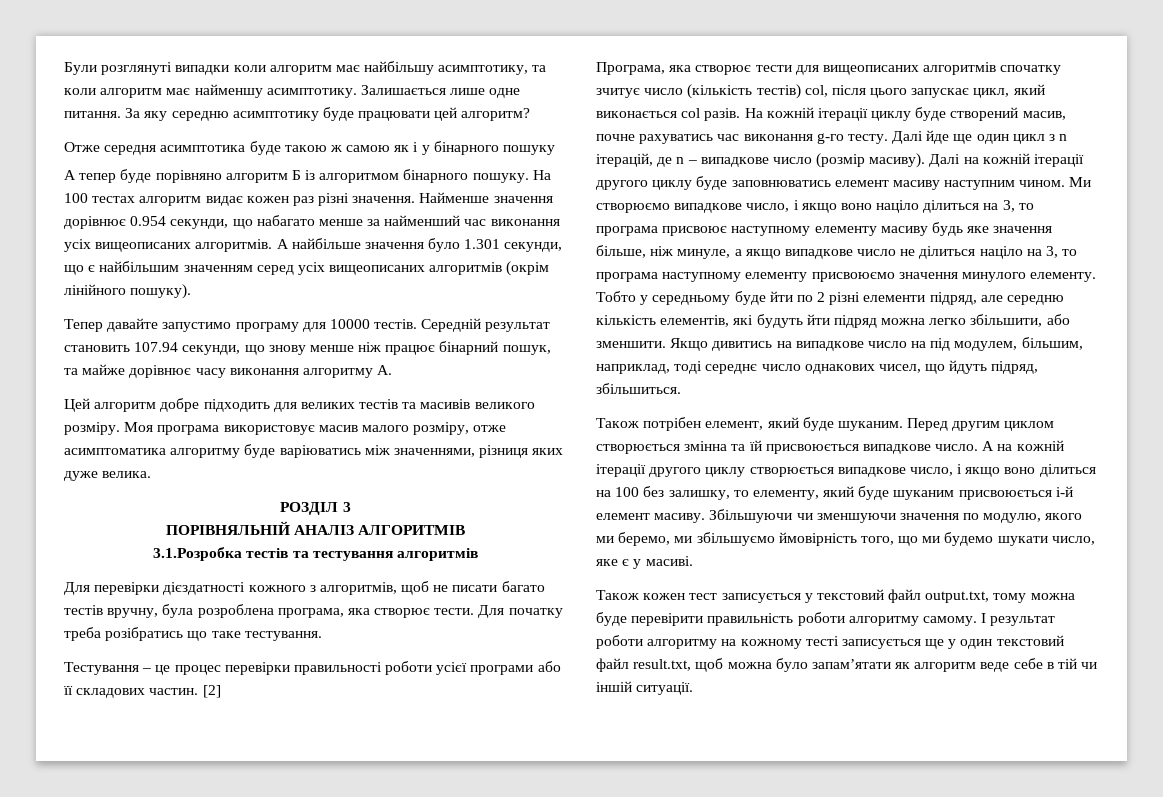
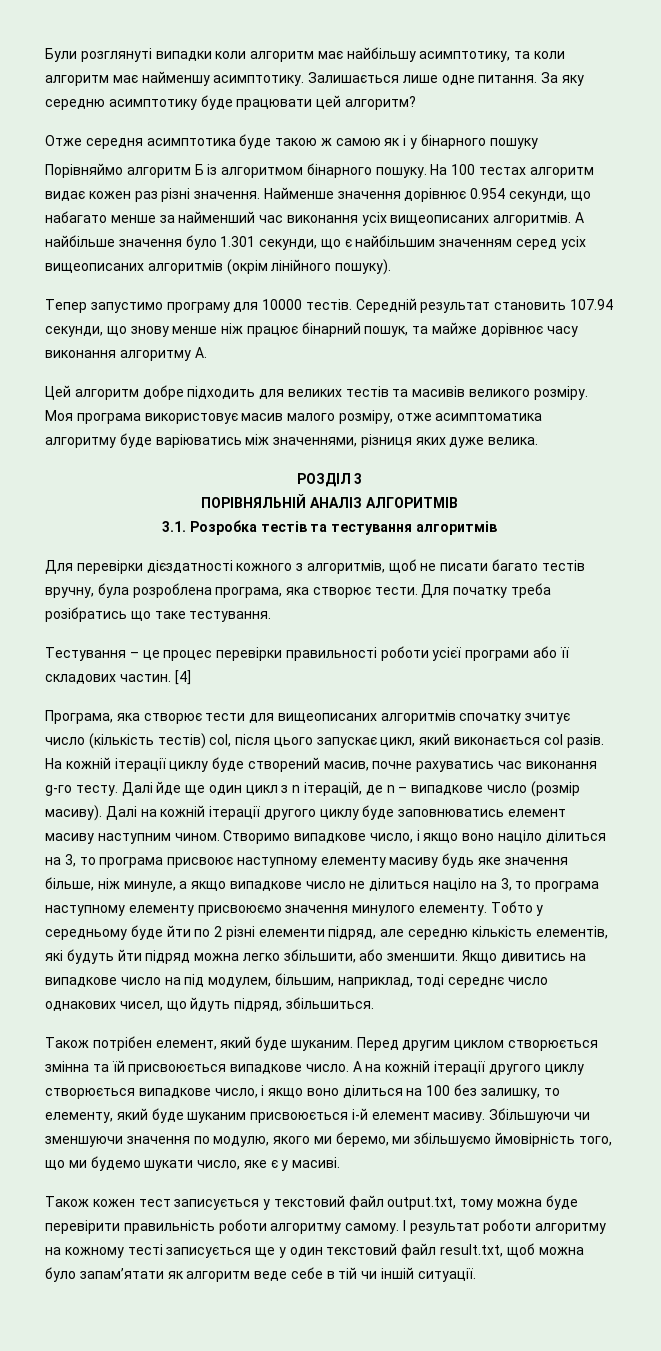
[64,169,222,183] А тепер буде порівняно -> [45,163,123,178] Порівняймо
[107,318,159,332] давайте -> (87, 306) none
[153,547,243,561] 3.1.Розробка -> [162,520,257,535] 3.1. Розробка
[202,685,221,698] [2] -> [174,670,191,685] [4]
[1069,177,1092,187] [596,203,670,213] Ми створюємо -> [223,830,291,844] Створимо

